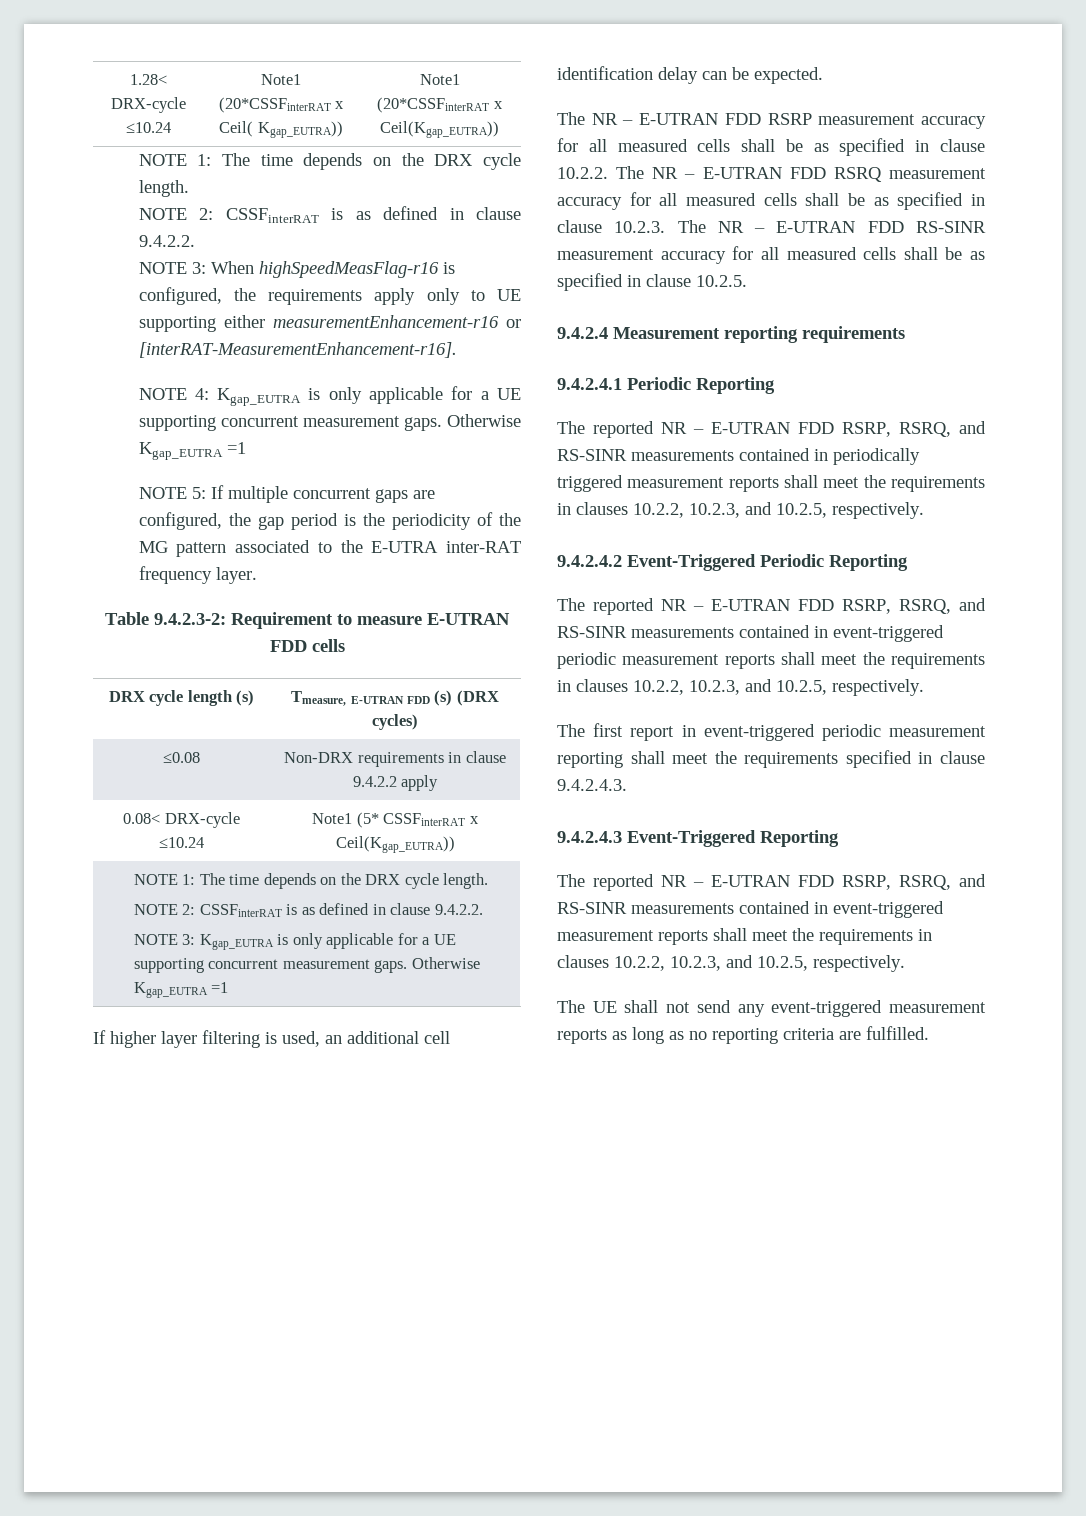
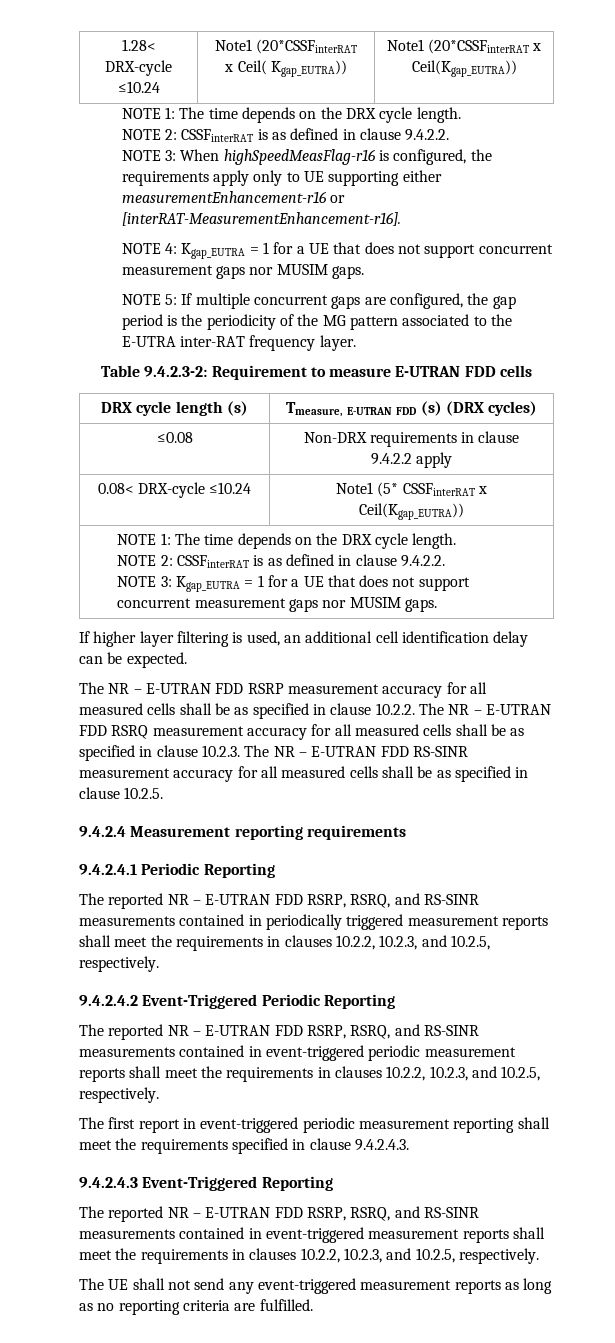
[308,386,521,404] [138,414,521,431] [138,442,246,460] is only applicable for a UE supporting concurrent measurement gaps. Otherwise Kgap_EUTRA =1 -> [249,242,553,258] [121,264,364,279] = 1 for a UE that does not support concurrent measurement gaps nor MUSIM gaps.
[277,933,456,949] [133,957,480,973] [133,982,229,998] is only applicable for a UE supporting concurrent measurement gaps. Otherwise Kgap_EUTRA =1 -> [244,575,470,591] [117,597,437,612] = 1 for a UE that does not support concurrent measurement gaps nor MUSIM gaps.

